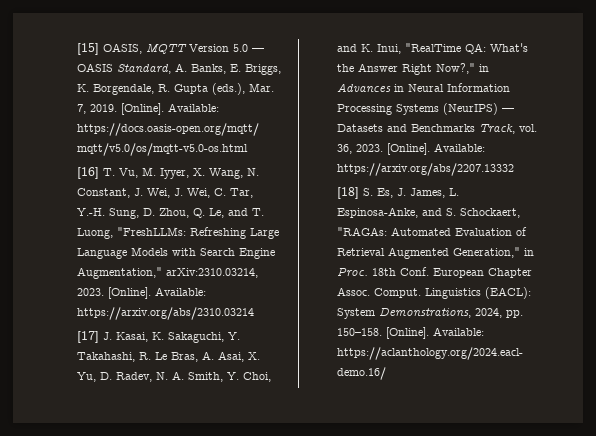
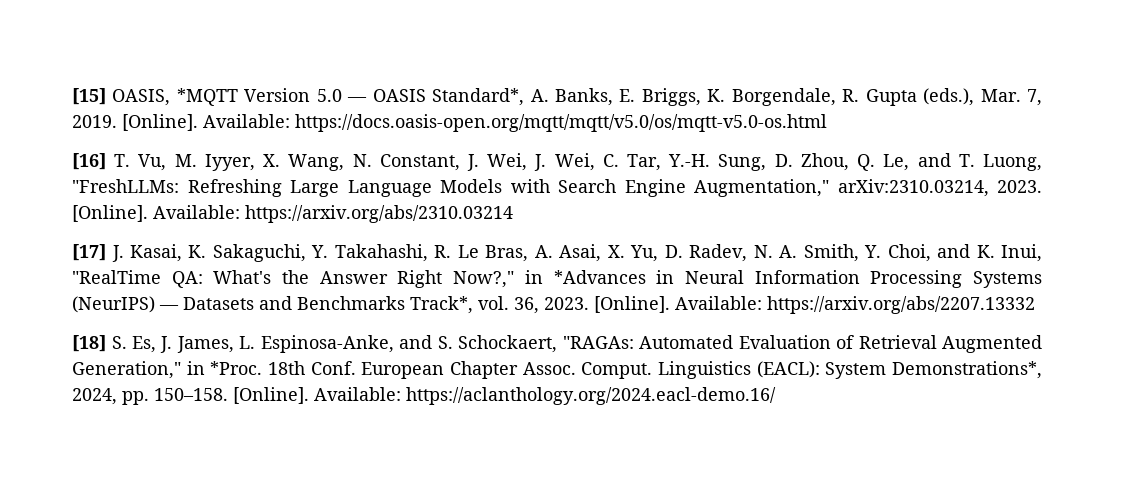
[145,44,187,54] MQTT -> [176,88,238,106] *MQTT
[116,64,171,74] Standard, -> [432,88,525,106] Standard*,
[336,83,391,92] Advances -> [553,270,646,284] *Advances
[478,124,515,134] Track, -> [410,296,474,314] Track*,
[336,268,368,277] Proc. -> [210,361,263,375] *Proc.
[378,308,471,318] Demonstrations, -> [892,361,1042,379] Demonstrations*,

